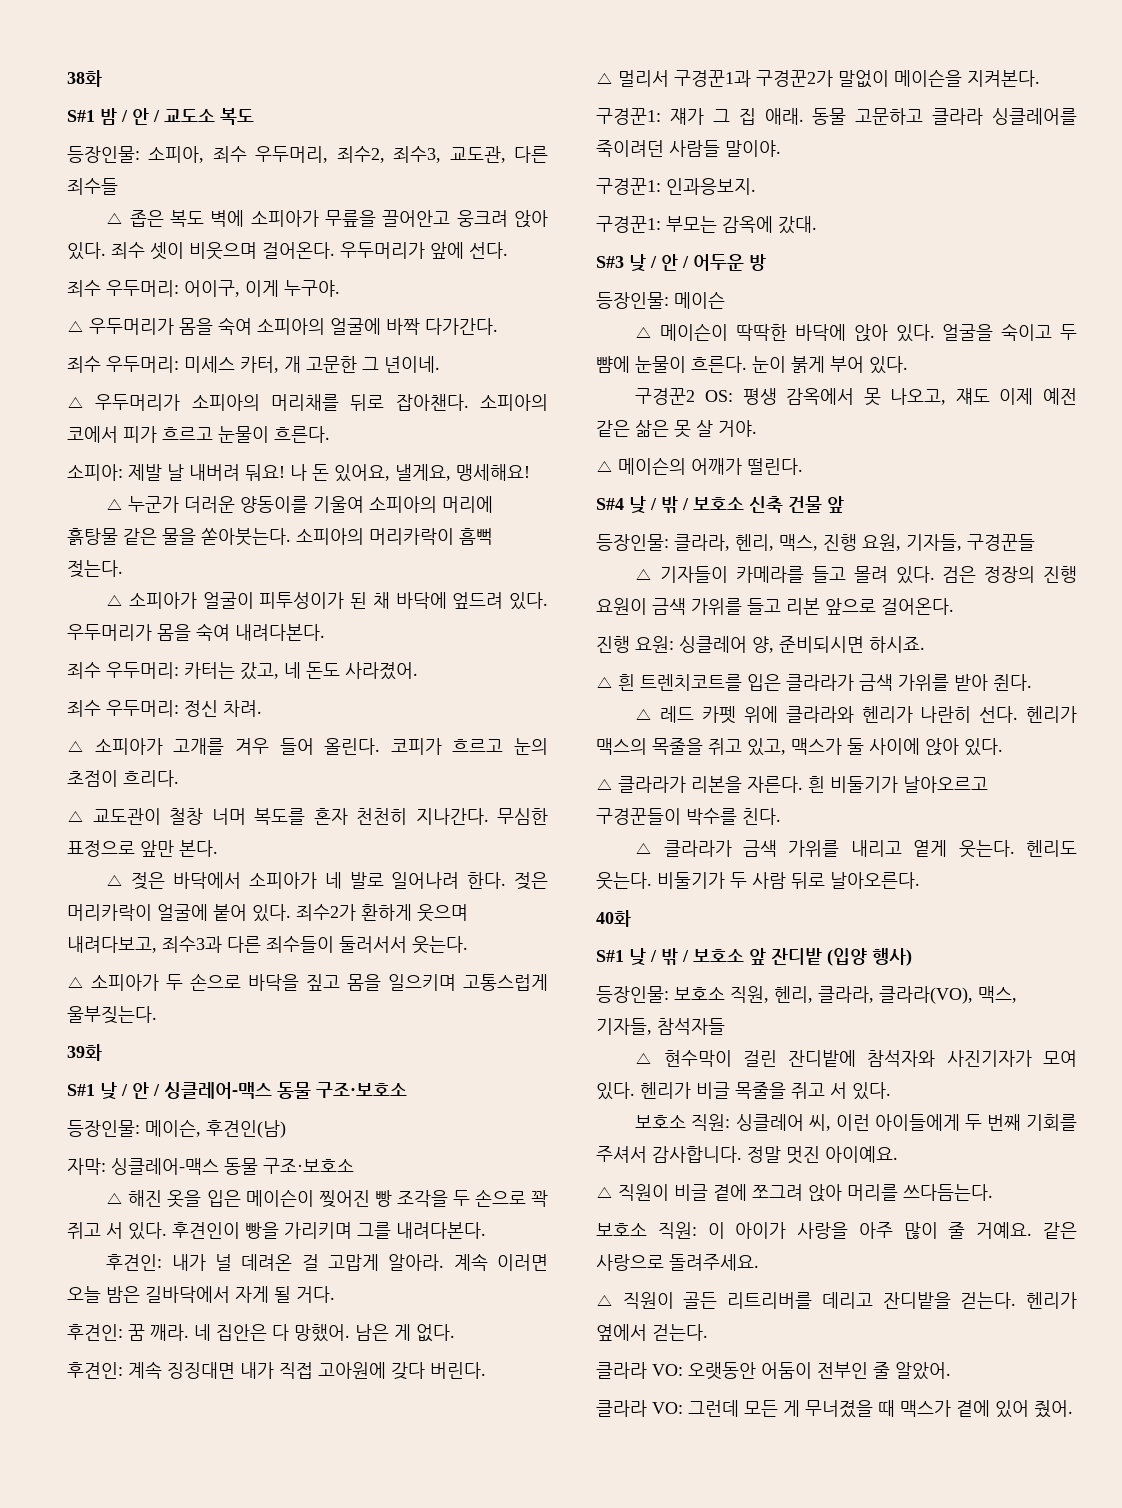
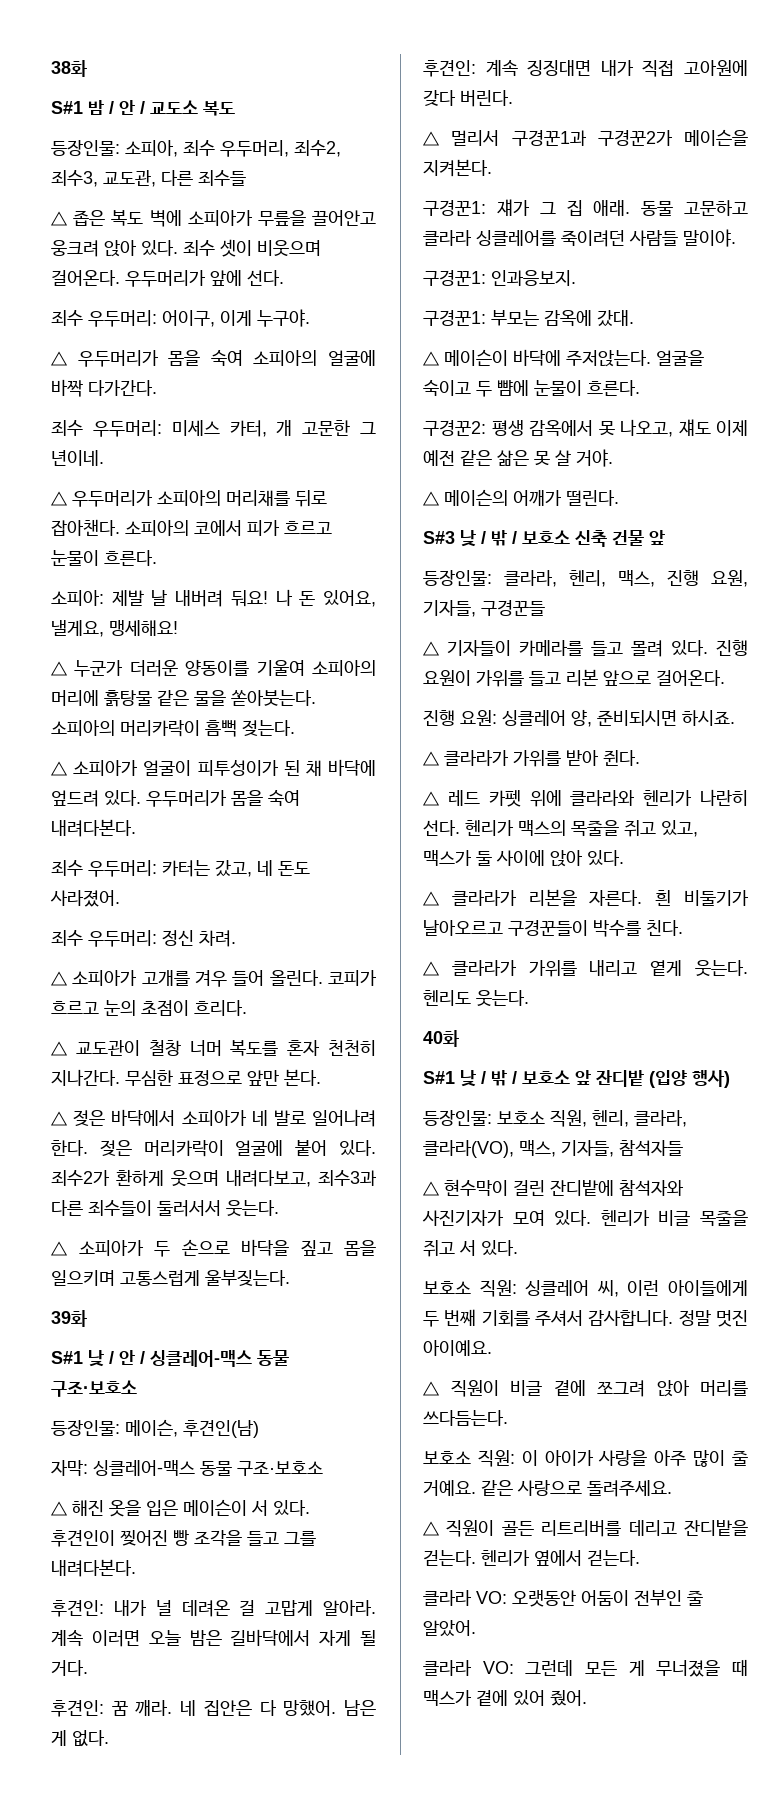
[318,1189,548,1208] [67,1222,352,1240] 찢어진 빵 조각을 두 손으로 꽉 쥐고 서 있다. 후견인이 빵을 가리키며 -> [251,1500,310,1516] [51,1530,279,1547] 서 있다. 후견인이 찢어진 빵 조각을 들고
[838,70,889,88] 말없이 -> (673, 138) none
[596,254,766,272] [596,291,725,309] [635,323,935,342] S#3 낮 / 안 / 어두운 방 // 등장인물: 메이슨 // △ 메이슨이 딱딱한 바닥에 앉아 있다. -> [422,349,651,367] △ 메이슨이 바닥에 주저앉는다.
[752,356,908,374] [635,388,733,405] 눈이 붉게 부어 있다. // 구경꾼2 OS: -> [423,420,486,436] // 구경꾼2:
[596,498,624,510] S#4 -> [423,531,455,544] S#3
[942,566,1036,583] 검은 정장의 -> (708, 648) none
[652,598,686,615] 금색 -> (471, 678) none
[618,674,893,691] 흰 트렌치코트를 입은 클라라가 금색 -> [444,750,509,766] 클라라가
[743,840,778,857] 금색 -> (517, 968) none
[657,872,920,889] 비둘기가 두 사람 뒤로 날아오른다. -> (529, 998) none

